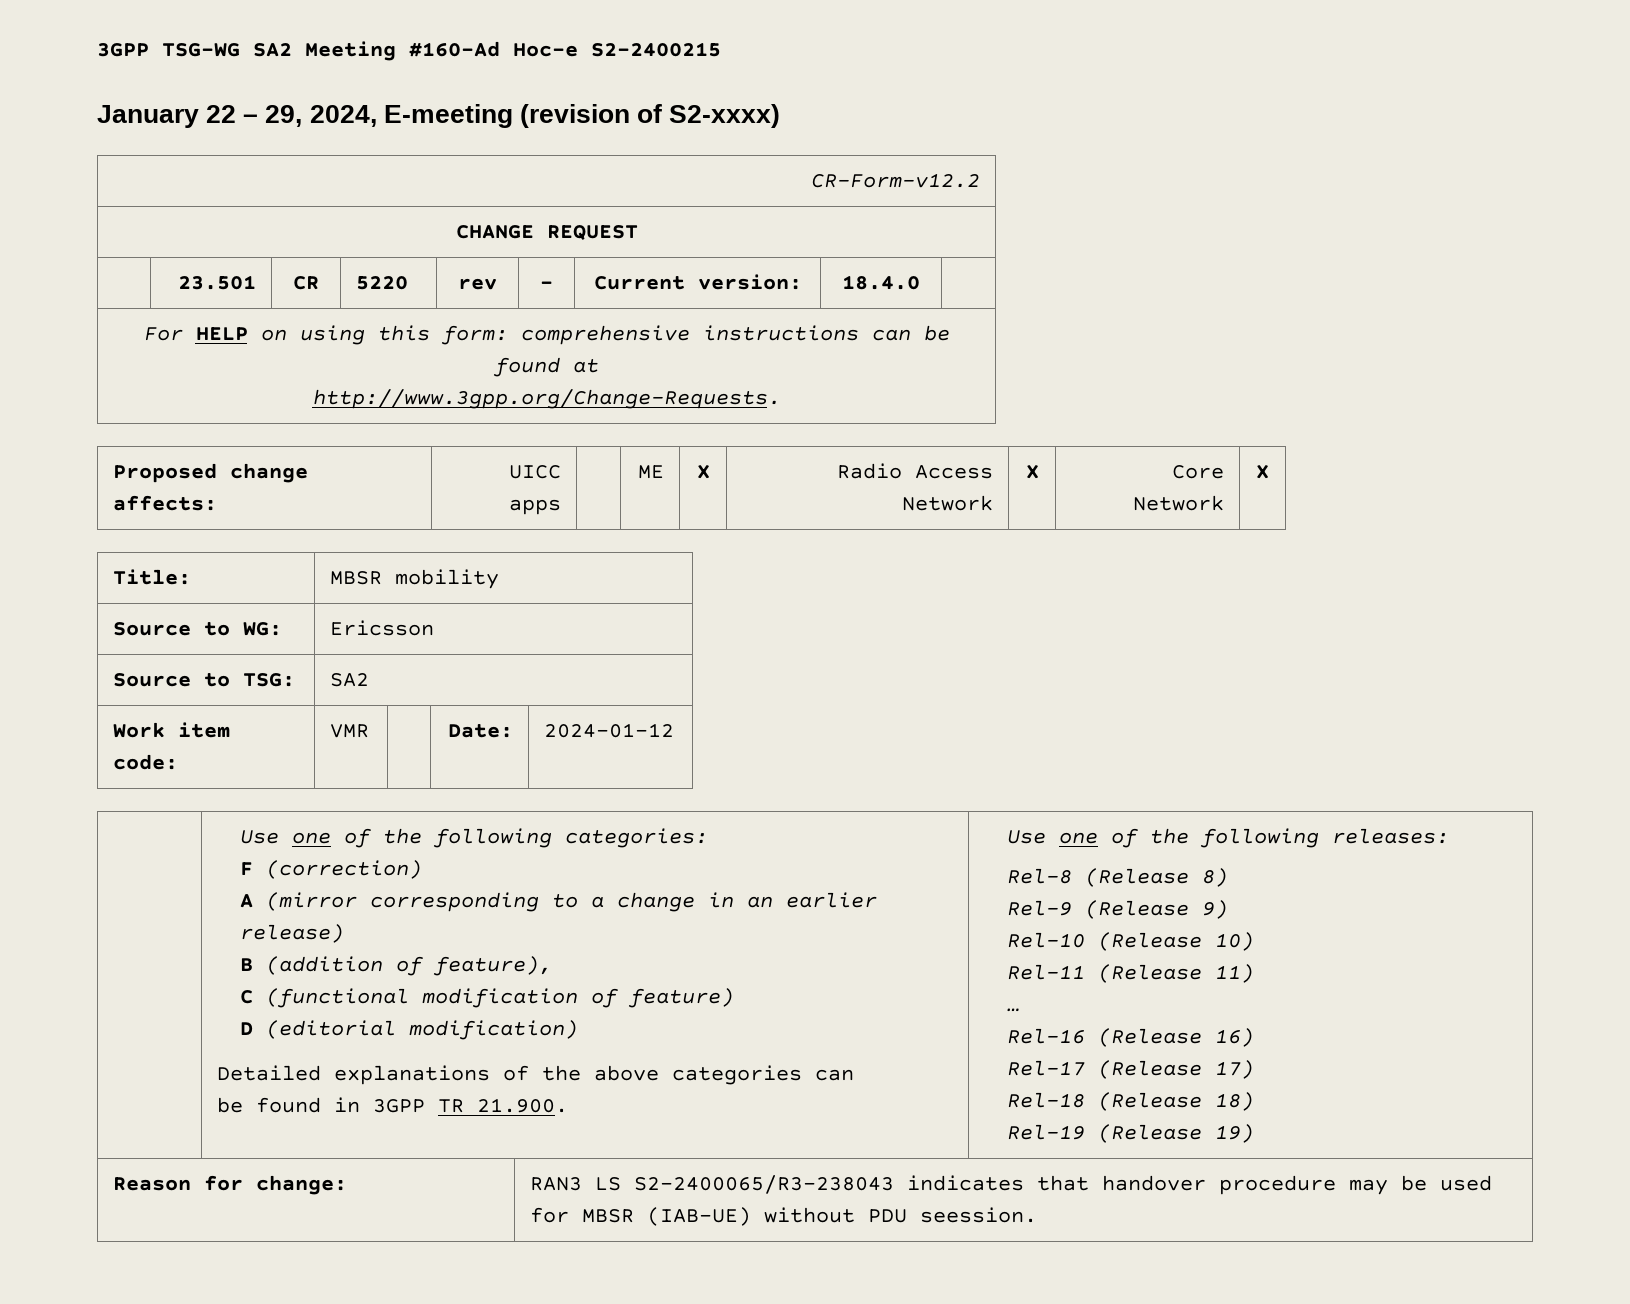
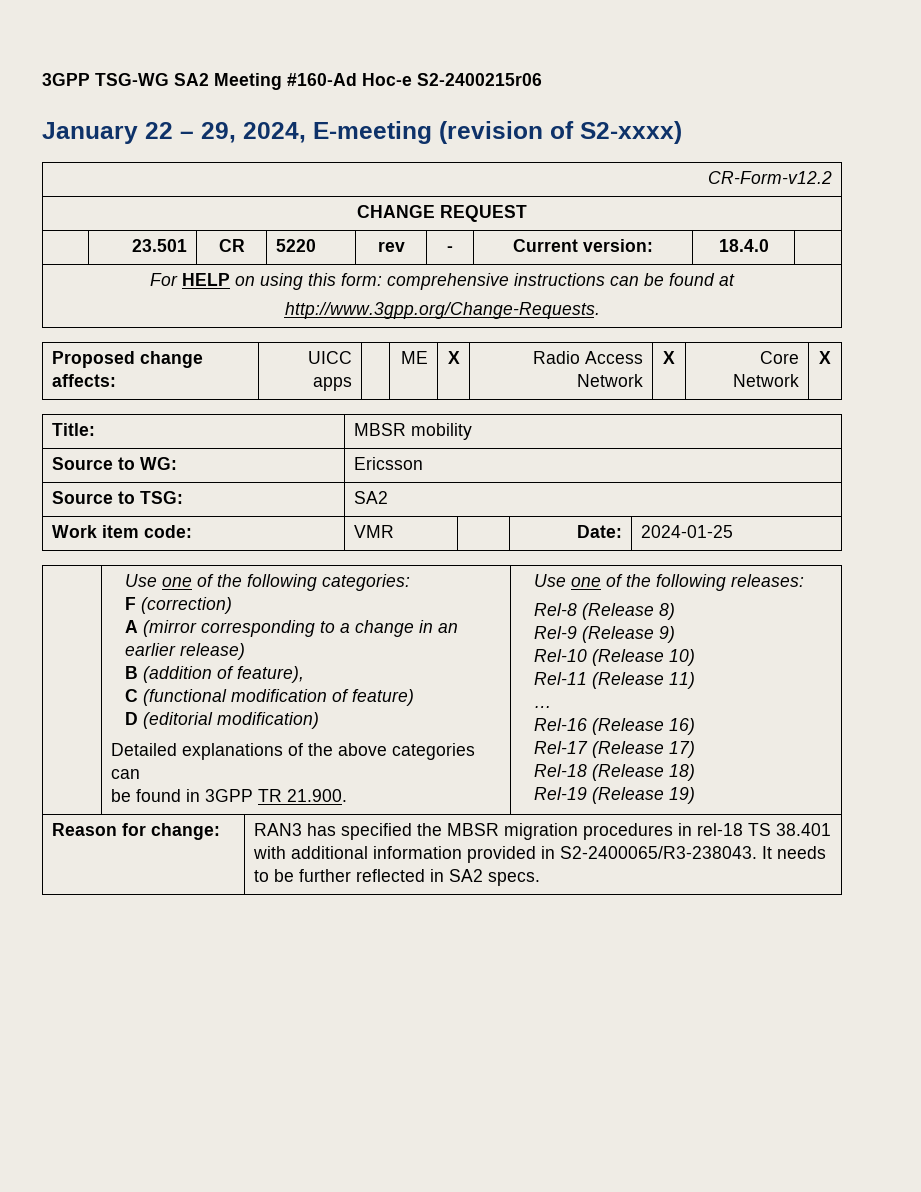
[591,42,721,57] S2-2400215 -> [417,73,542,86] S2-2400215r06
[544,723,675,738] 2024-01-12 -> [640,525,733,538] 2024-01-25
[595,1175,1493,1195] [530,1207,1038,1226] LS S2-2400065/R3-238043 indicates that handover procedure may be used for MBSR (IAB-UE) without PDU seession. -> [306,823,831,840] [252,846,826,863] [253,869,540,886] has specified the MBSR migration procedures in rel-18 TS 38.401 with additional information provided in S2-2400065/R3-238043. It needs to be further reflected in SA2 specs.

